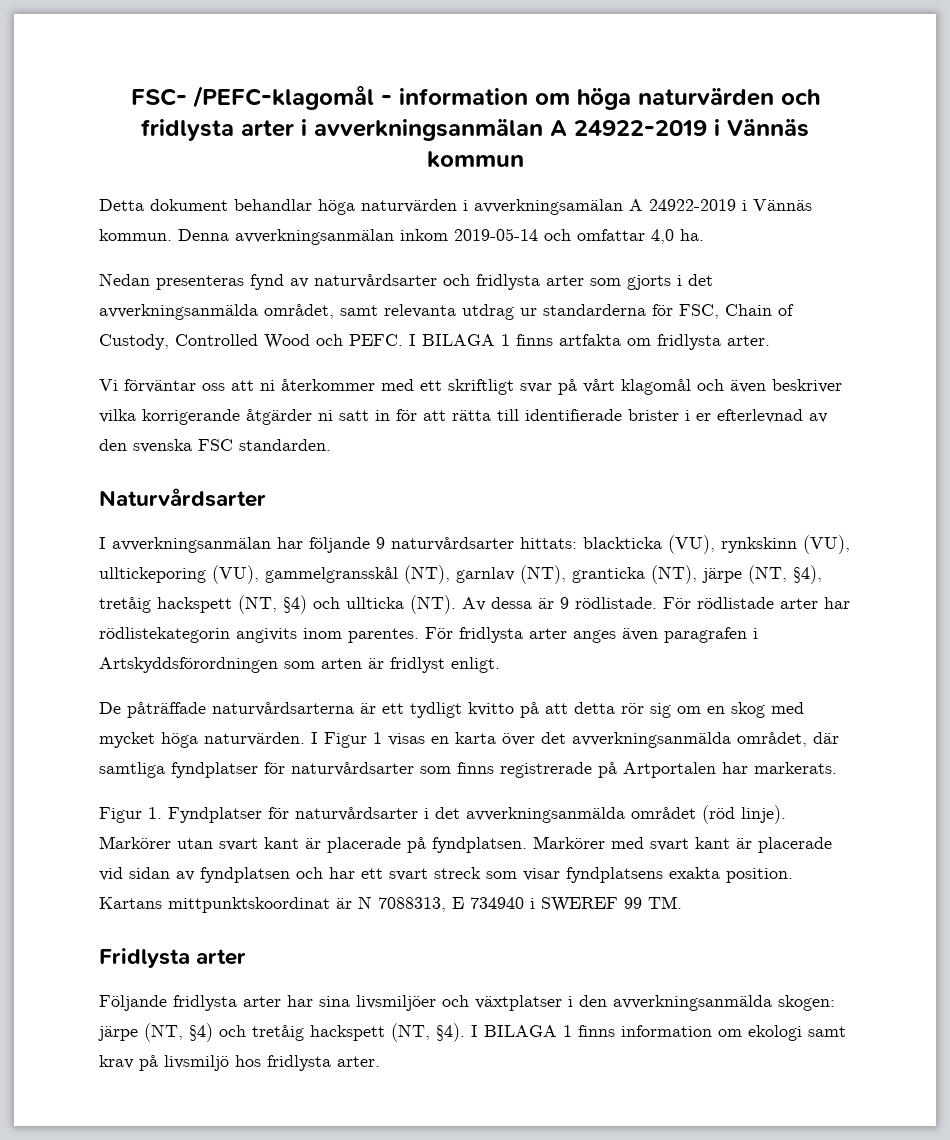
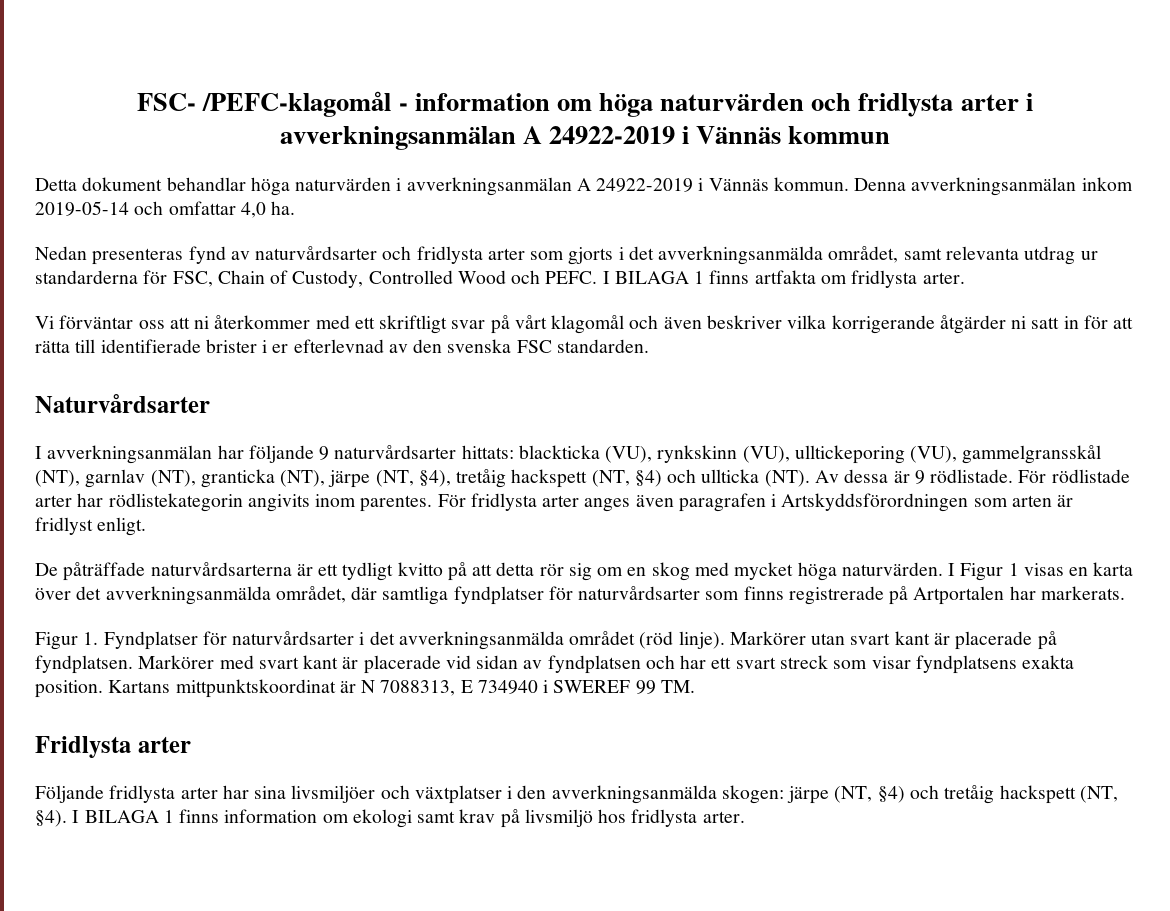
[474,199,623,215] avverkningsamälan -> [406,177,572,196] avverkningsanmälan

